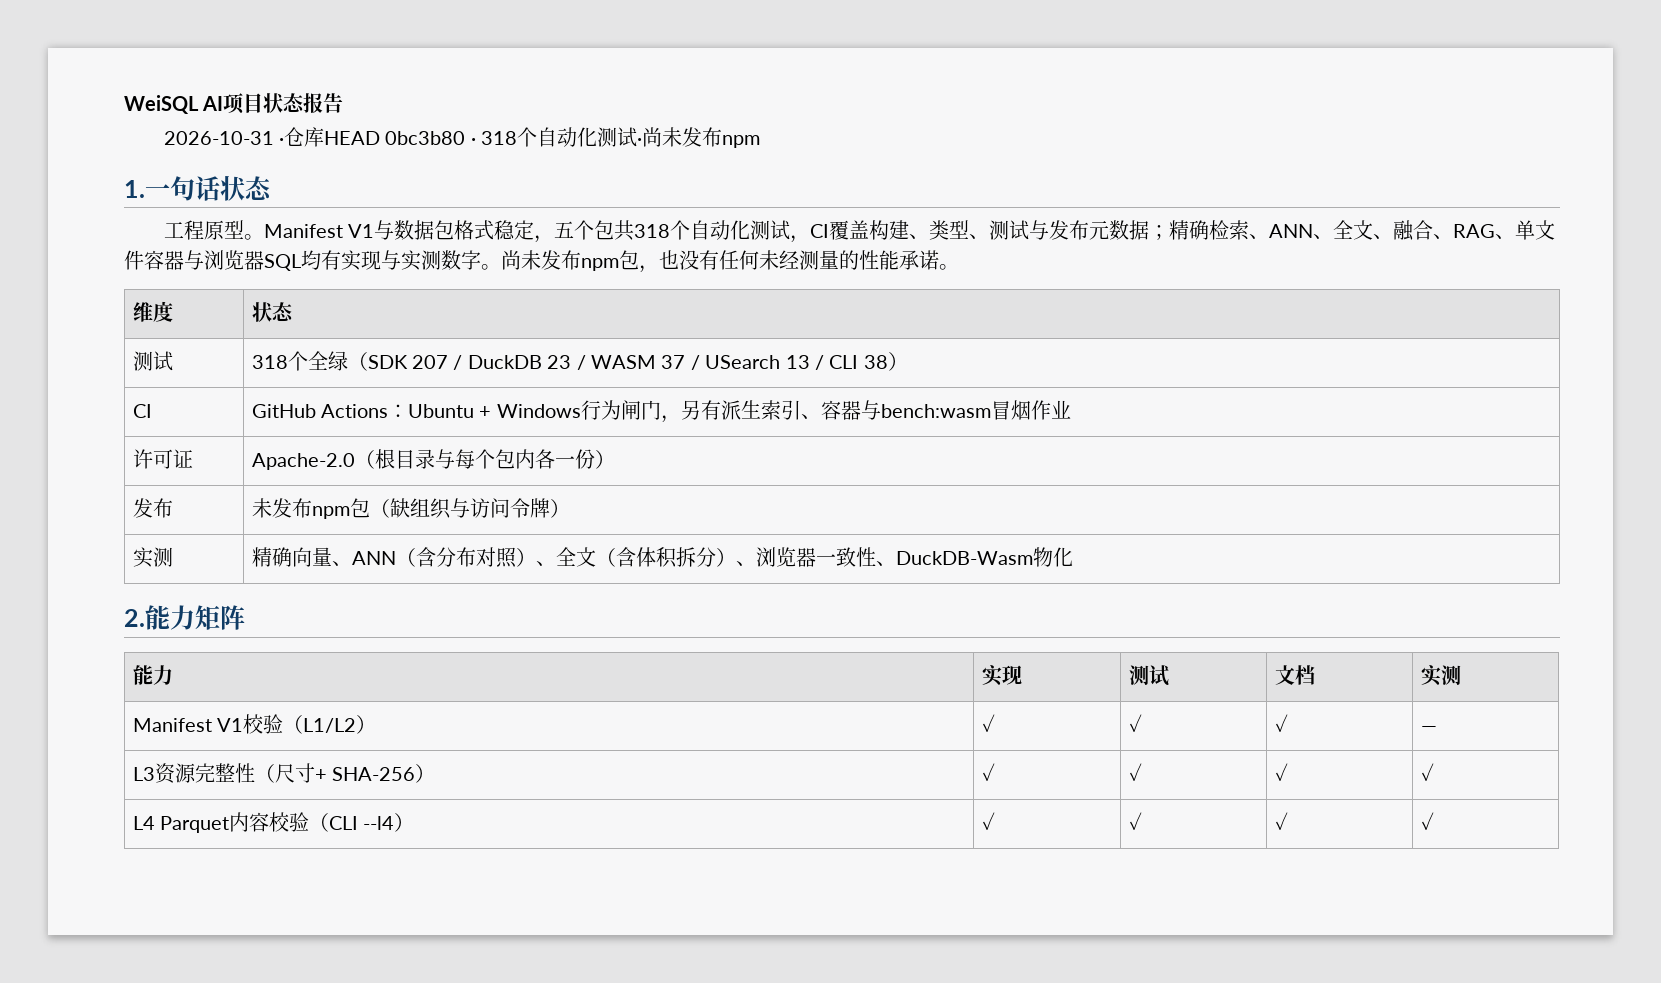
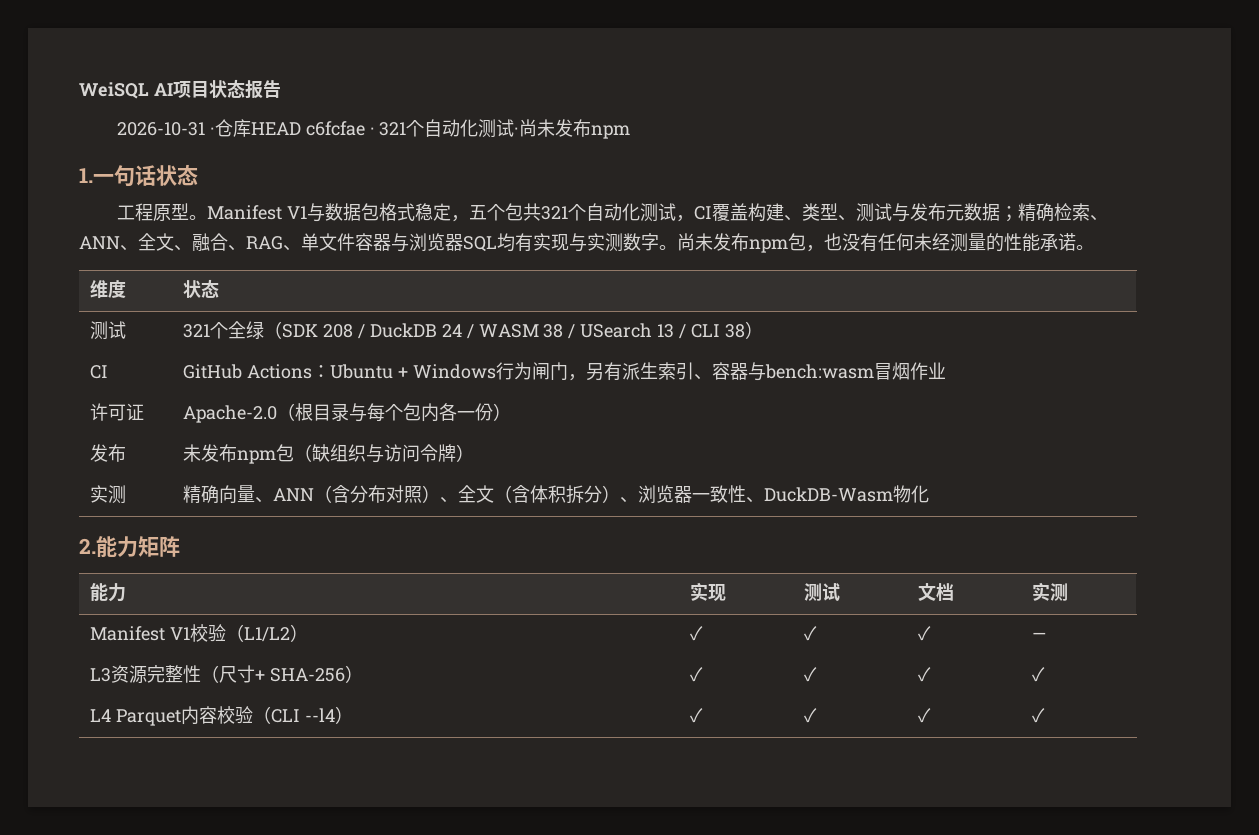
[385,131,518,145] 0bc3b80 · 318 -> [305,121,407,136] c6fcfae · 321
[634,224,671,238] 318 -> [540,206,568,220] 321
[251,355,288,369] 318 -> [183,324,211,338] 321
[411,355,448,369] 207 -> [323,324,354,338] 208
[547,355,572,369] 23 -> [441,324,462,337] 24
[661,355,686,369] 37 -> [543,324,564,338] 38

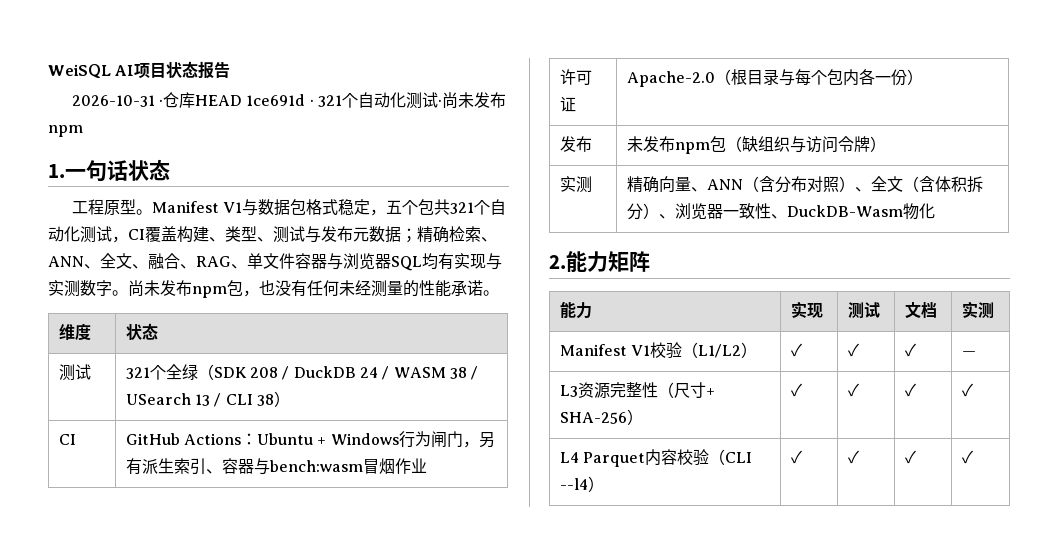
[305,121,365,136] c6fcfae -> [246,94,306,106] 1ce691d

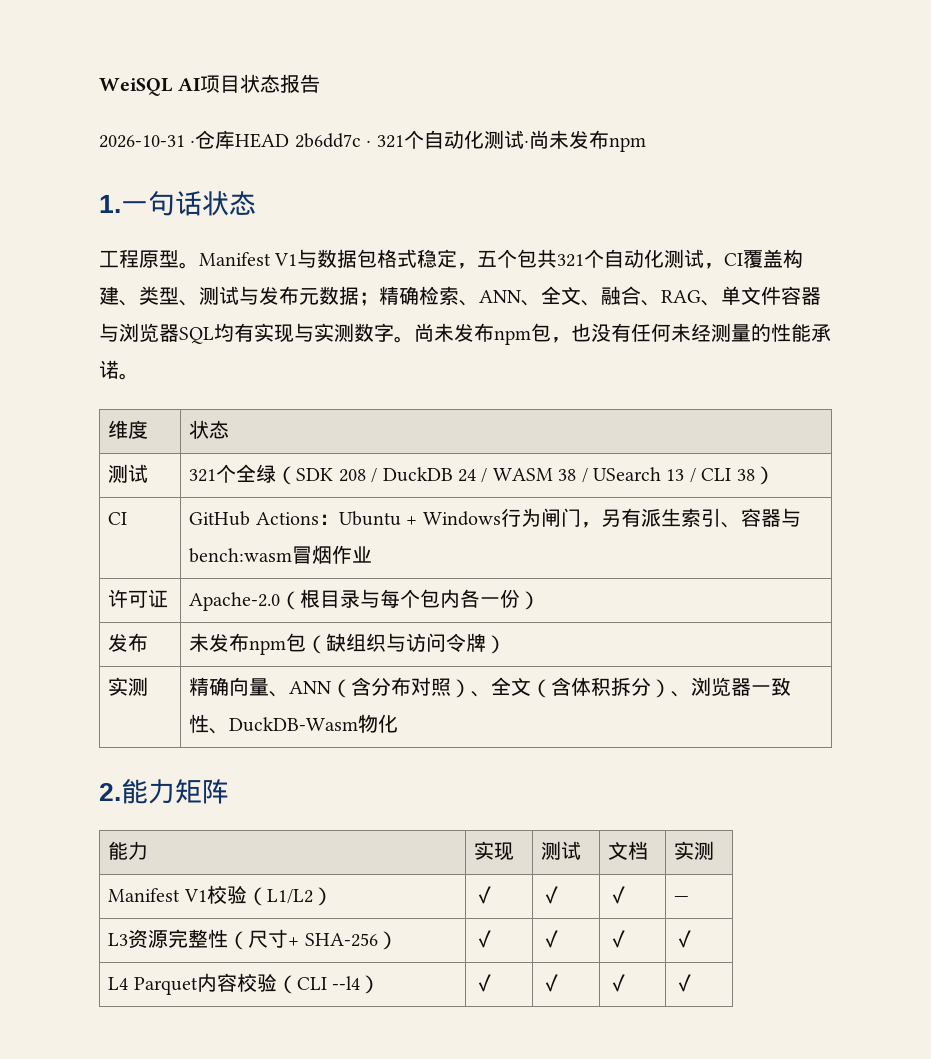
[246,94,306,106] 1ce691d -> [294,133,361,148] 2b6dd7c

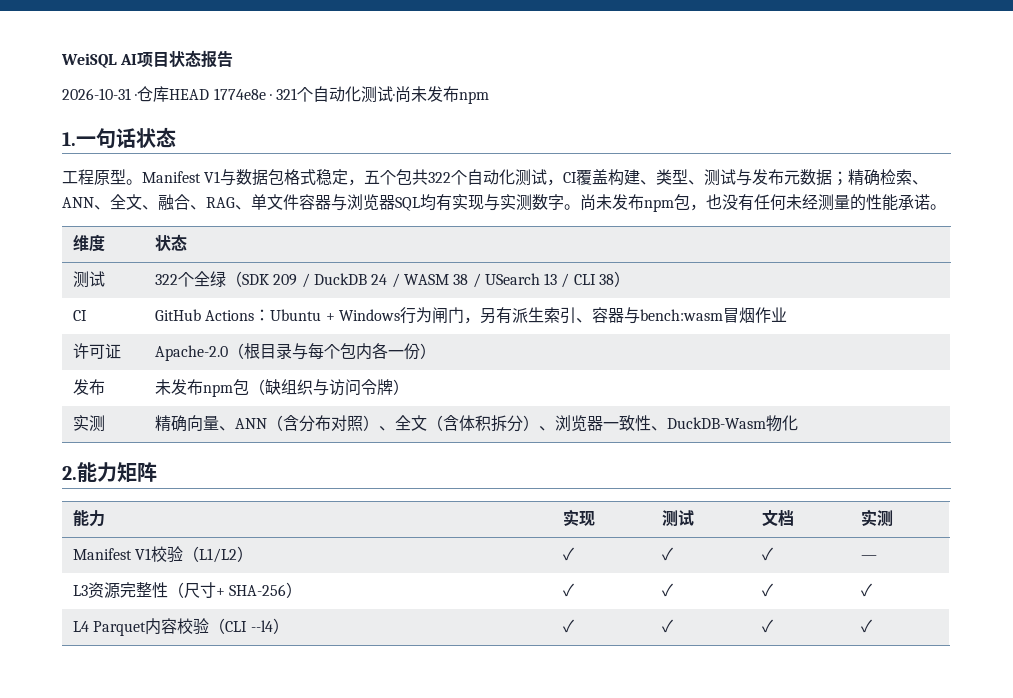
[294,133,361,148] 2b6dd7c -> [213,88,266,100] 1774e8e
[557,254,585,267] 321 -> [428,172,452,183] 322
[189,469,217,482] 321 -> [154,274,178,285] 322
[338,469,366,482] 208 -> [273,274,298,286] 209

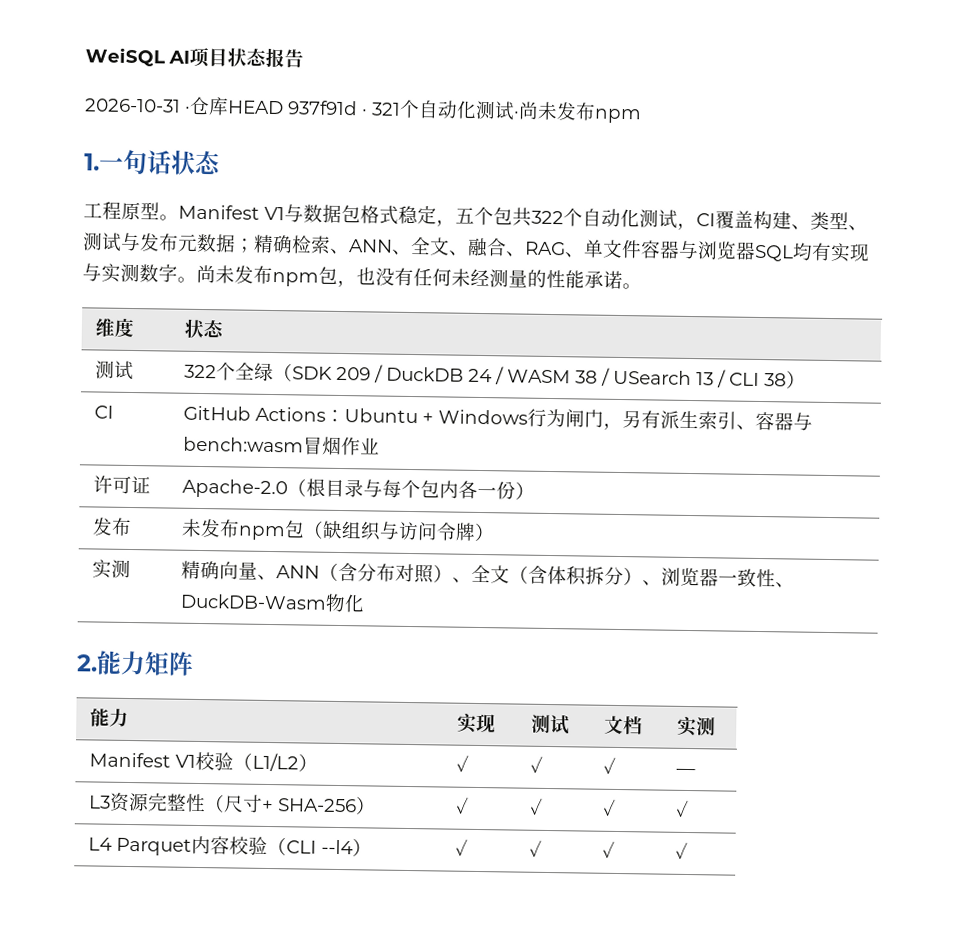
[213,88,266,100] 1774e8e -> [287,100,358,116] 937f91d

